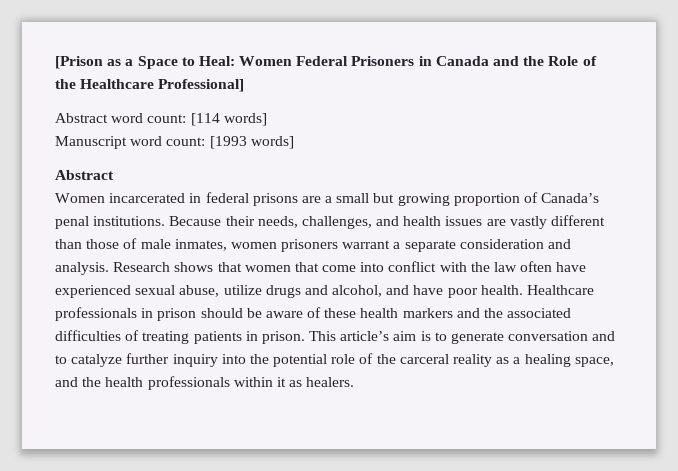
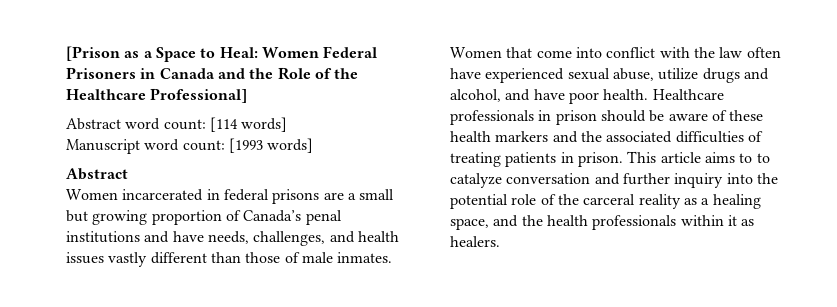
[93,216,255,226] institutions. Because their -> [66,231,204,243] institutions and have
[486,219,506,226] are -> (104, 258) none
[174,239,572,252] [55,262,291,275] inmates, women prisoners warrant a separate consideration and analysis. Research shows that women -> [337,252,393,263] [450,47,502,58] inmates. Women
[340,331,616,344] [55,354,123,367] article’s aim is to generate conversation and to catalyze -> [660,152,770,163] [450,173,620,188] article aims to to catalyze conversation and

